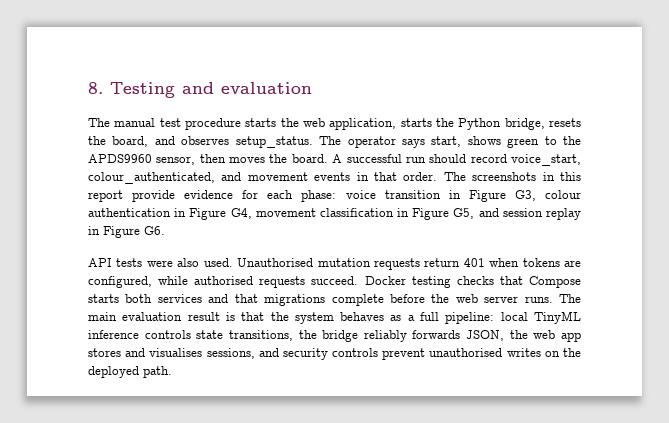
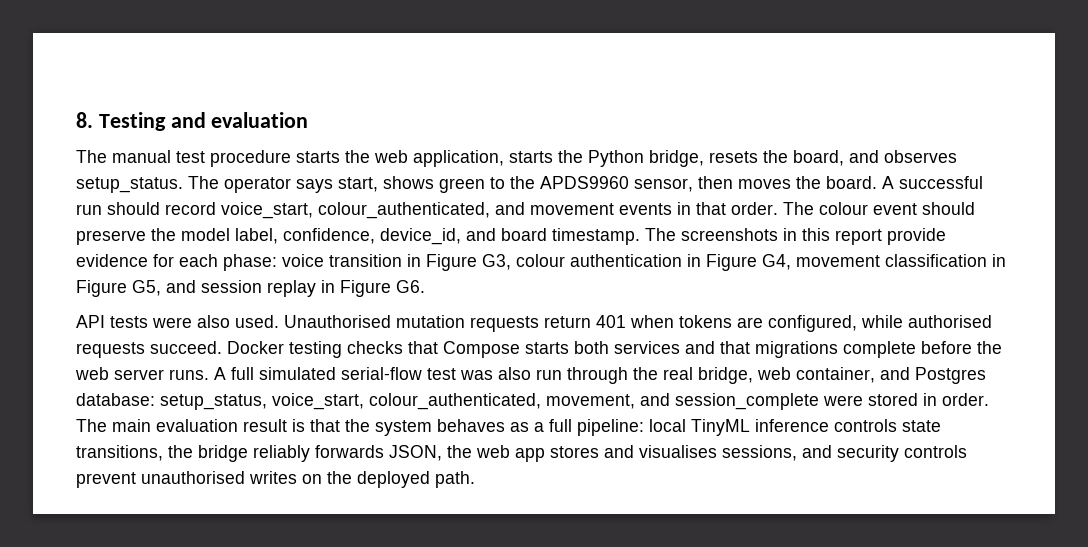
(466, 176) none -> [819,202,975,215] [76,228,676,245] colour event should preserve the model label, confidence, device_id, and board timestamp. The
(553, 299) none -> [214,367,986,384] [76,393,989,410] A full simulated serial-flow test was also run through the real bridge, web container, and Postgres database: setup_status, voice_start, colour_authenticated, movement, and session_complete were stored in order.

